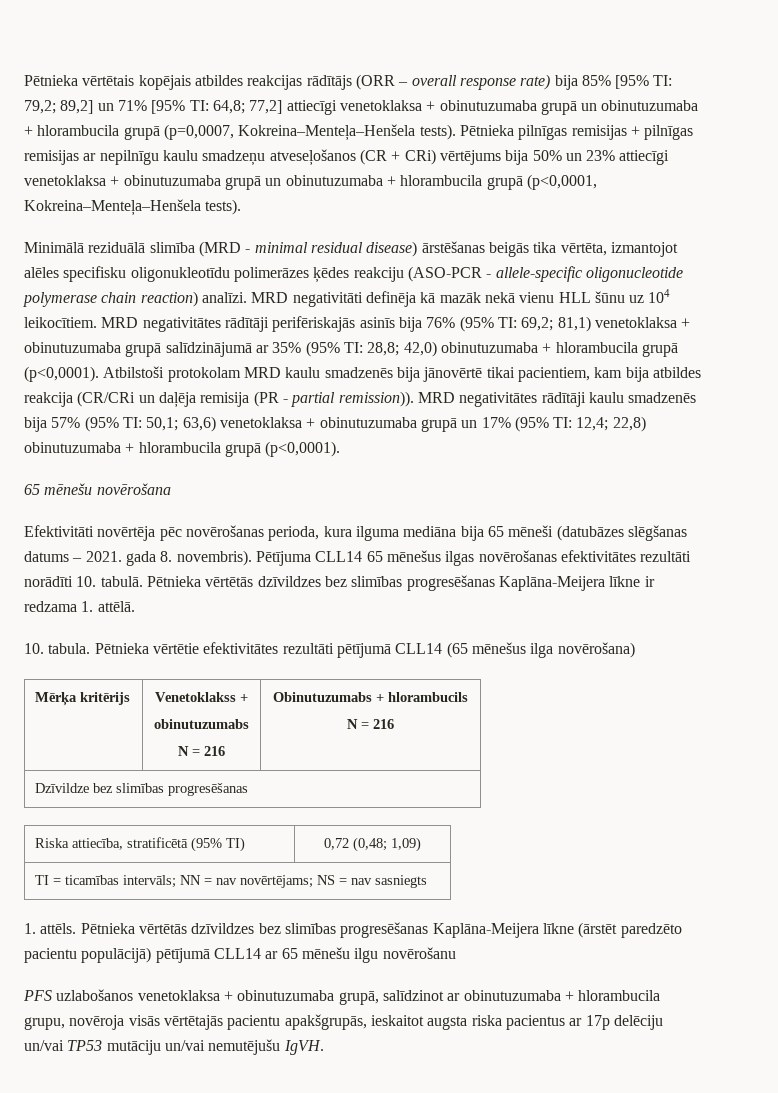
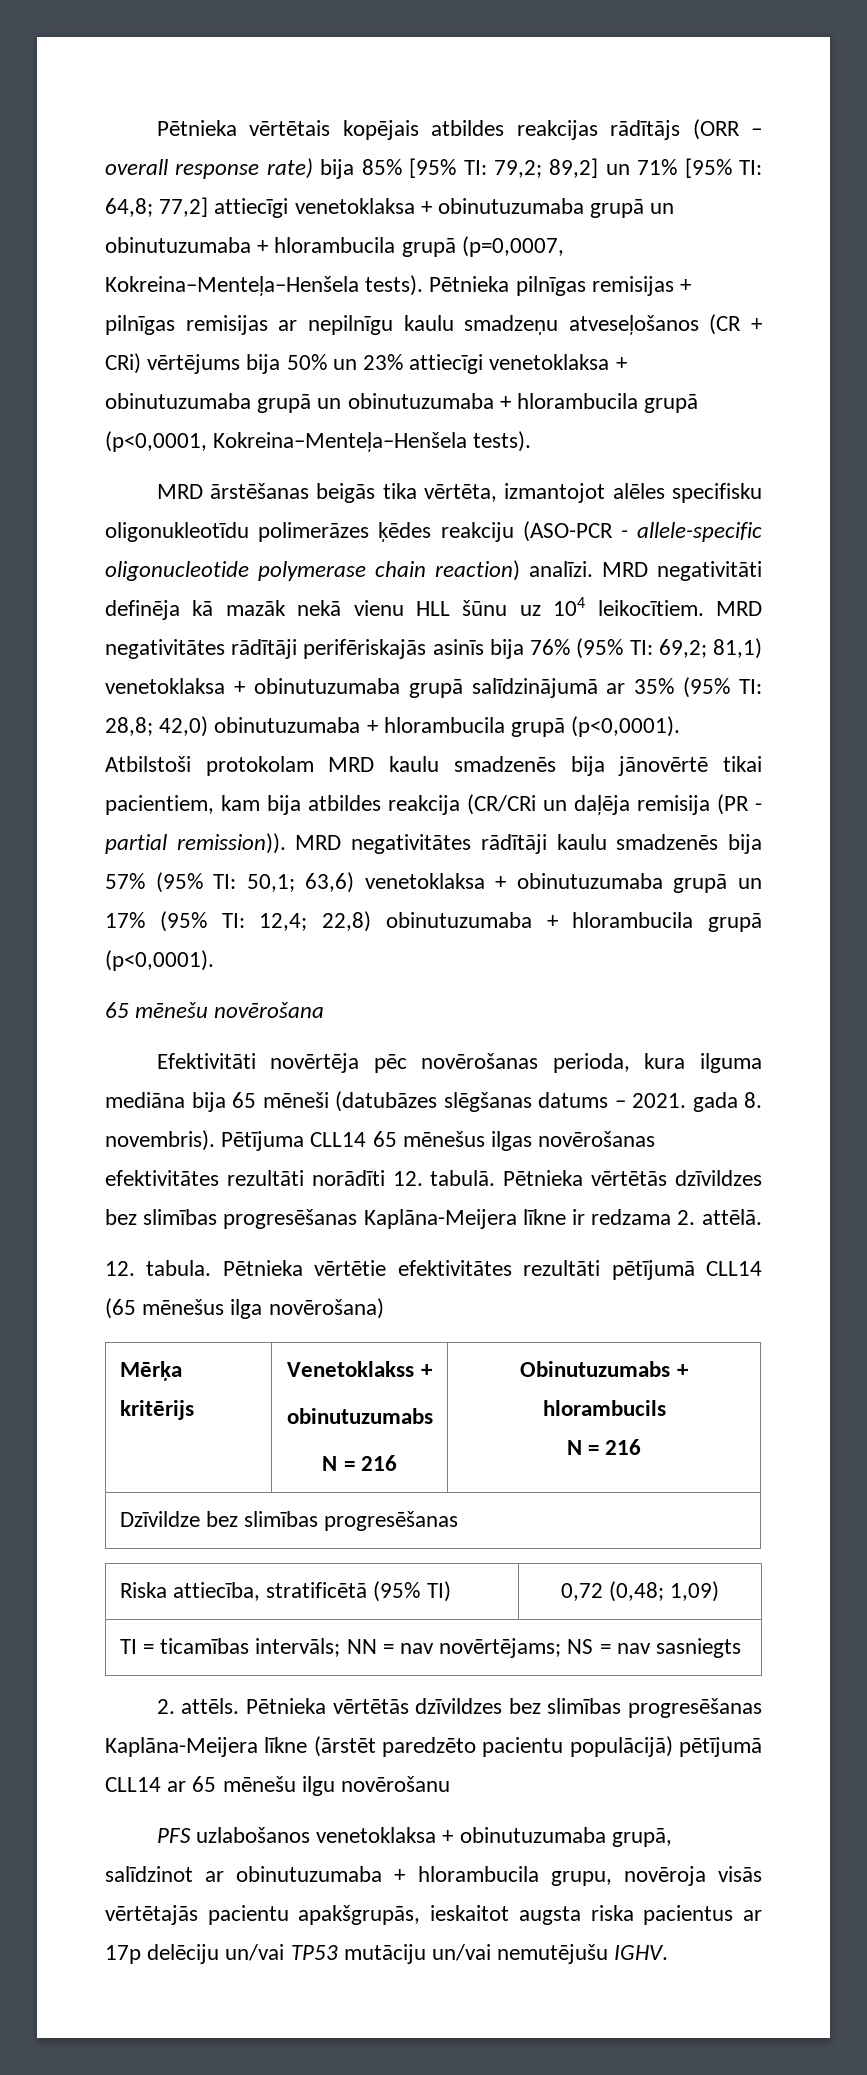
[24,241,418,257] Minimālā reziduālā slimība (MRD - minimal residual disease) -> [156,484,203,499] MRD
[76,576,97,587] 10. -> [392,1171,423,1186] 12.
[81,601,94,612] 1. -> [677,1210,696,1225] 2.
[24,643,44,654] 10. -> [105,1261,135,1276] 12.
[24,923,36,934] 1. -> [156,1699,175,1714] 2.
[283,1040,324,1055] IgVH. -> [614,1945,669,1960] IGHV.

